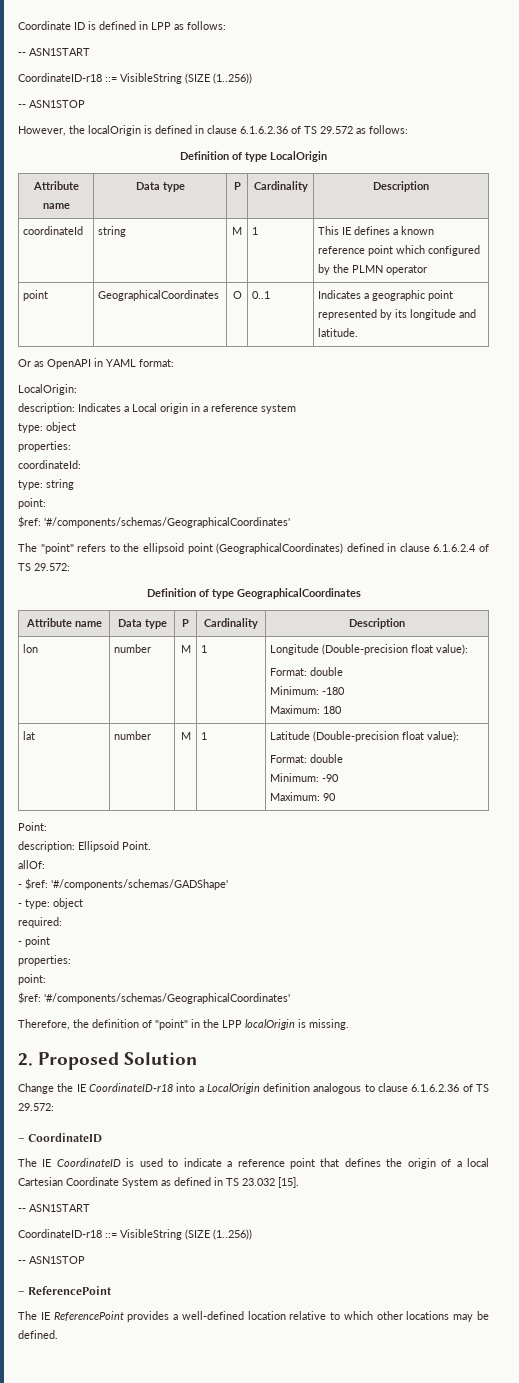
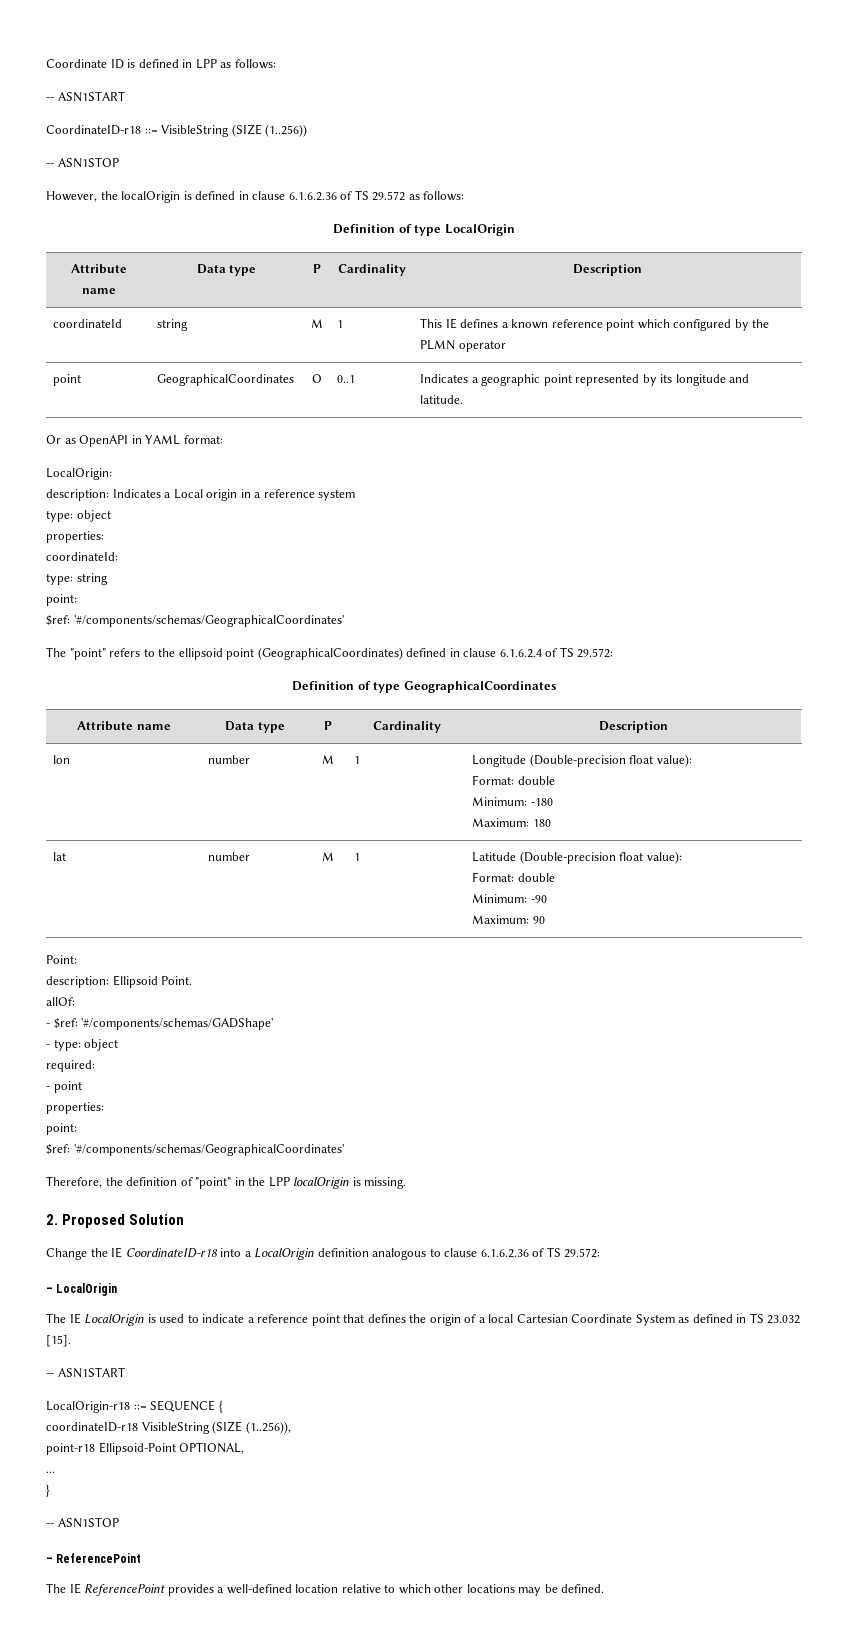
[28,1133,103,1143] [18,1158,121,1167] CoordinateID // The IE CoordinateID -> [56,1283,118,1296] [46,1313,145,1326] LocalOrigin // The IE LocalOrigin
[18,1229,252,1240] CoordinateID-r18 ::= VisibleString (SIZE (1..256)) -> [46,1400,223,1413] [46,1421,291,1434] [46,1442,245,1455] [46,1471,55,1473] [46,1484,50,1497] LocalOrigin-r18 ::= SEQUENCE { // coordinateID-r18 VisibleString (SIZE (1..256)), // point-r18 Ellipsoid-Point OPTIONAL, // ... // }

